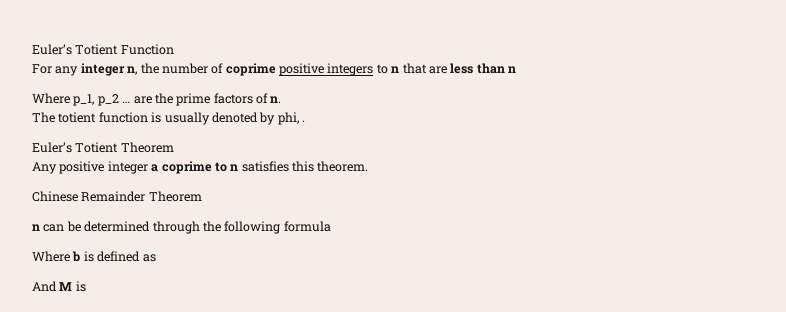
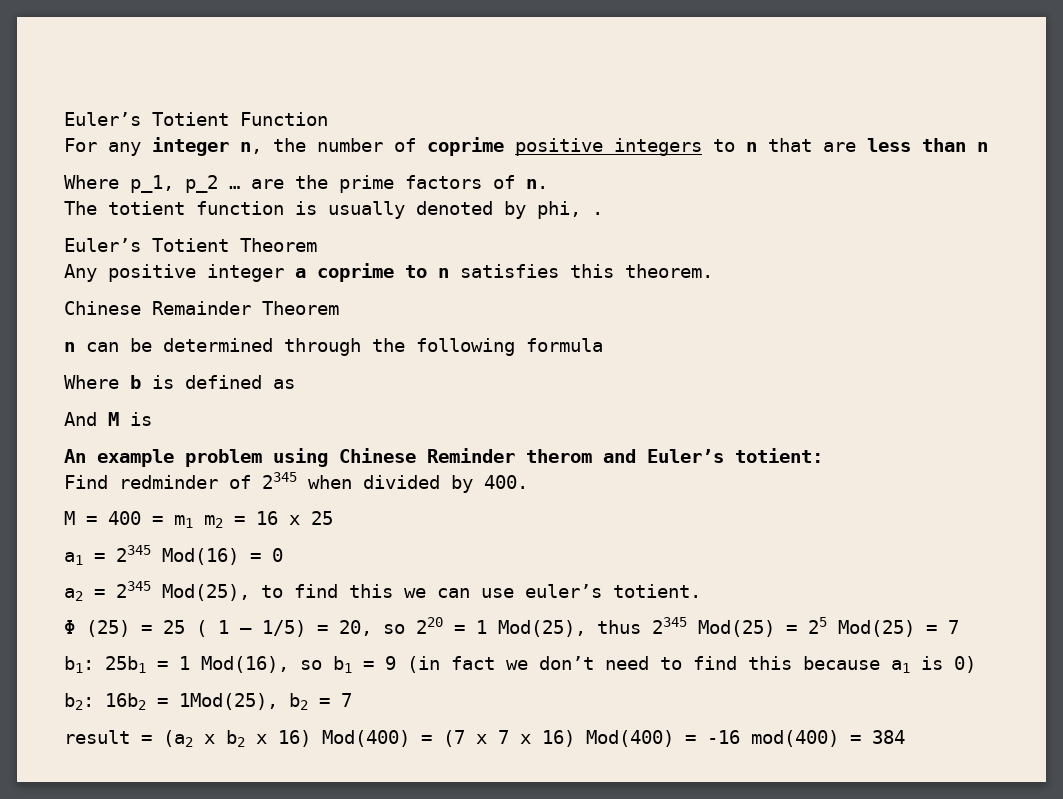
(86, 286) none -> [64,448,823,467] [64,472,528,493] [64,511,333,528] [64,545,283,565] [64,581,701,601] [64,617,959,637] [64,656,976,673] [64,693,352,710] [64,730,905,747] // An example problem using Chinese Reminder therom and Euler’s totient: // Find redminder of 2345 when divided by 400. // M = 400 = m1 m2 = 16 x 25 // a1 = 2345 Mod(16) = 0 // a2 = 2345 Mod(25), to find this we can use euler’s totient. // Φ (25) = 25 ( 1 – 1/5) = 20, so 220 = 1 Mod(25), thus 2345 Mod(25) = 25 Mod(25) = 7 // b1: 25b1 = 1 Mod(16), so b1 = 9 (in fact we don’t need to find this because a1 is 0) // b2: 16b2 = 1Mod(25), b2 = 7 // result = (a2 x b2 x 16) Mod(400) = (7 x 7 x 16) Mod(400) = -16 mod(400) = 384

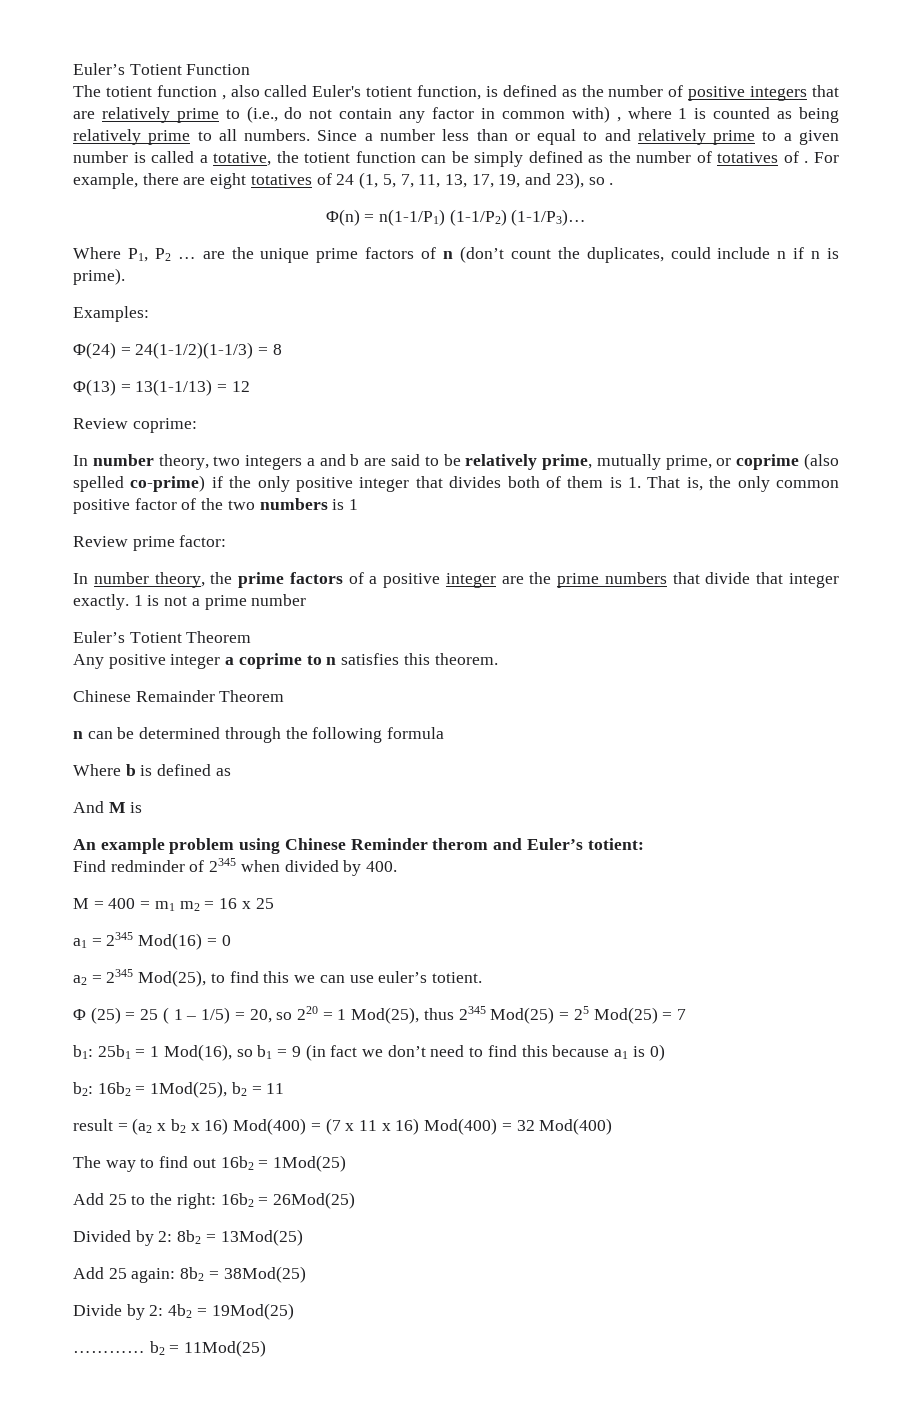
[64,137,504,156] For any integer n, the number of coprime -> [73,85,684,100] The totient function , also called Euler's totient function, is defined as the number of
[713,138,988,152] [64,175,218,193] to n that are less than n // Where p_1, p_2 -> [811,85,839,97] [73,106,840,123] [73,129,840,145] [73,151,839,167] [73,172,614,189] [325,209,587,226] [73,247,171,262] that are relatively prime to (i.e., do not contain any factor in common with) , where 1 is counted as being relatively prime to all numbers. Since a number less than or equal to and relatively prime to a given number is called a totative, the totient function can be simply defined as the number of totatives of . For example, there are eight totatives of 24 (1, 5, 7, 11, 13, 17, 19, and 23), so . // Φ(n) = n(1-1/P1) (1-1/P2) (1-1/P3)… // Where P1, P2
[339,175,548,193] [64,201,603,219] prime factors of n. // The totient function is usually denoted by phi, . -> [260,246,839,263] [73,268,125,285] [73,306,149,322] [73,342,282,359] [73,379,250,396] [73,418,197,433] [73,453,840,470] [73,475,840,492] [73,498,359,514] [73,535,227,551] [73,572,839,588] [73,594,307,610] unique prime factors of n (don’t count the duplicates, could include n if n is prime). // Examples: // Φ(24) = 24(1-1/2)(1-1/3) = 8 // Φ(13) = 13(1-1/13) = 12 // Review coprime: // In number theory, two integers a and b are said to be relatively prime, mutually prime, or coprime (also spelled co-prime) if the only positive integer that divides both of them is 1. That is, the only common positive factor of the two numbers is 1 // Review prime factor: // In number theory, the prime factors of a positive integer are the prime numbers that divide that integer exactly. 1 is not a prime number
[341,693,352,707] 7 -> [266,1083,285,1094] 11
[498,730,905,747] 7 x 16) Mod(400) = -16 mod(400) = 384 -> [358,1118,613,1135] [73,1155,347,1172] [73,1192,356,1209] [73,1229,303,1246] [73,1266,306,1283] [73,1303,294,1320] [73,1340,267,1357] 11 x 16) Mod(400) = 32 Mod(400) // The way to find out 16b2 = 1Mod(25) // Add 25 to the right: 16b2 = 26Mod(25) // Divided by 2: 8b2 = 13Mod(25) // Add 25 again: 8b2 = 38Mod(25) // Divide by 2: 4b2 = 19Mod(25) // ………… b2 = 11Mod(25)

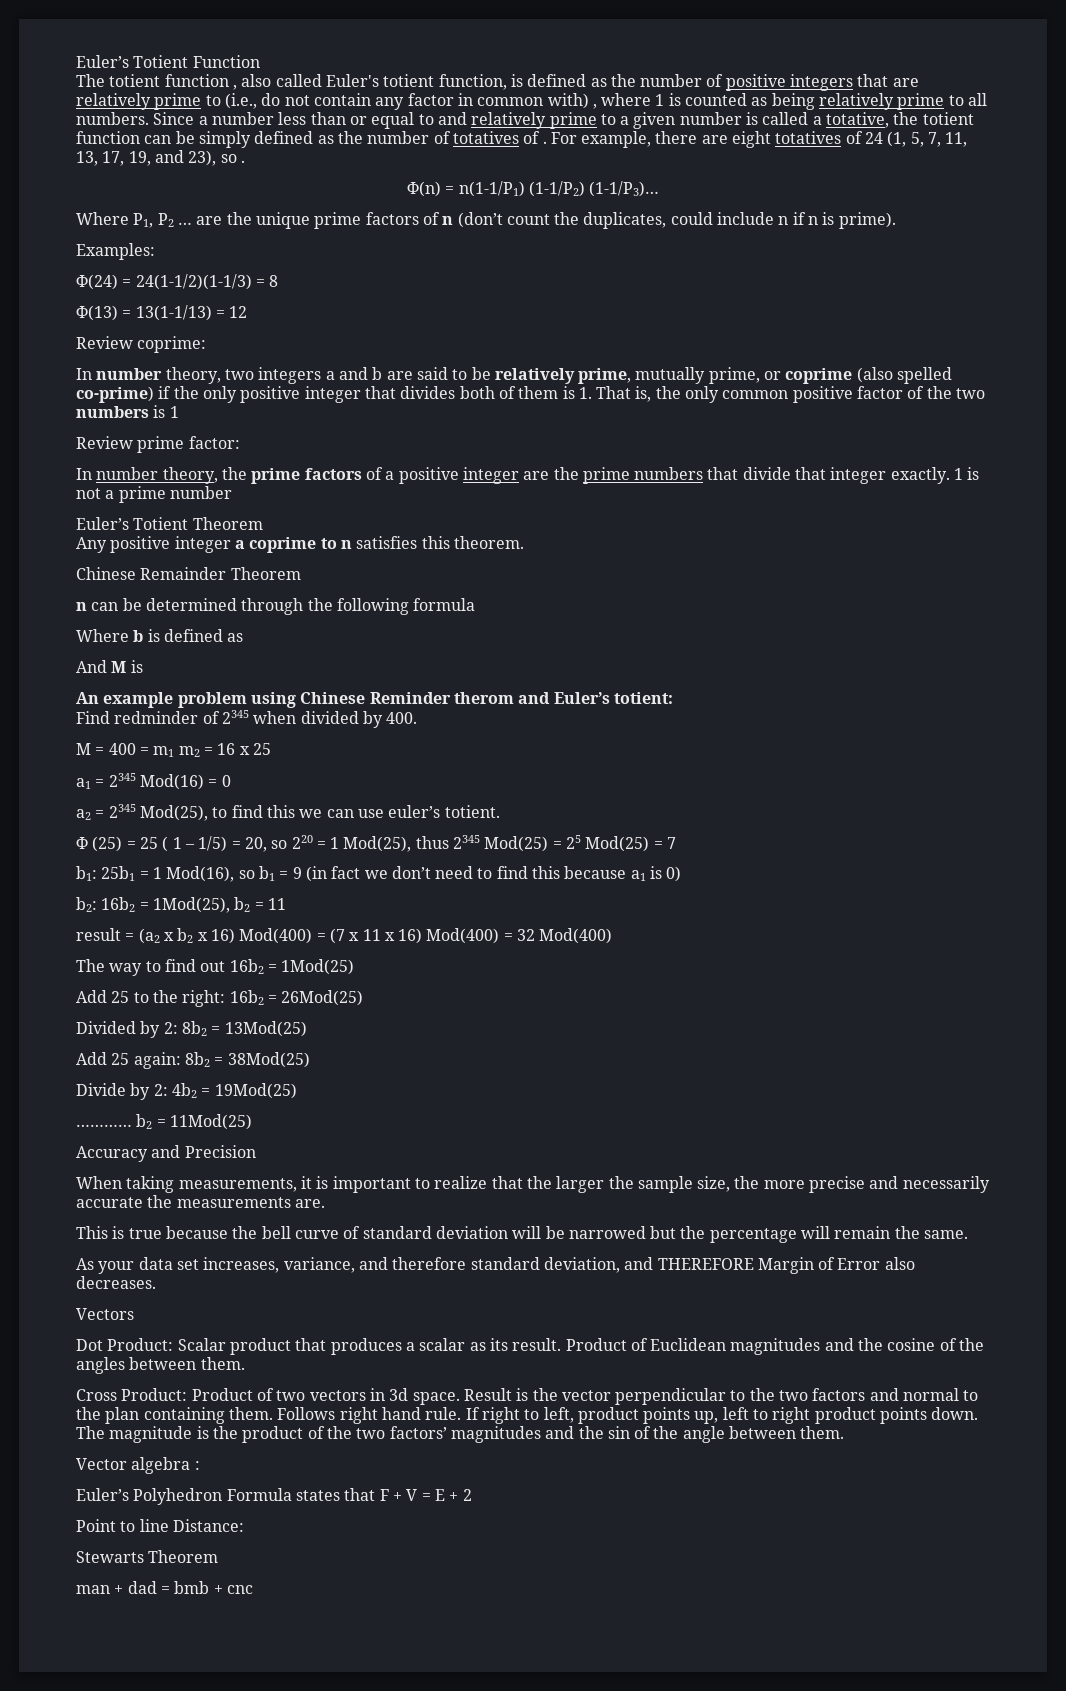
(267, 1348) none -> [76,1145,256,1162] [76,1176,990,1193] [76,1195,325,1208] [76,1226,969,1243] [76,1257,915,1274] [76,1276,156,1289] [76,1308,134,1320] [76,1338,985,1355] [76,1357,245,1374] [76,1388,979,1405] [76,1407,979,1424] [76,1426,845,1443] [76,1457,200,1474] [76,1488,472,1505] [76,1519,244,1532] [76,1550,219,1563] [76,1581,253,1594] // Accuracy and Precision // When taking measurements, it is important to realize that the larger the sample size, the more precise and necessarily accurate the measurements are. // This is true because the bell curve of standard deviation will be narrowed but the percentage will remain the same. // As your data set increases, variance, and therefore standard deviation, and THEREFORE Margin of Error also decreases. // Vectors // Dot Product: Scalar product that produces a scalar as its result. Product of Euclidean magnitudes and the cosine of the angles between them. // Cross Product: Product of two vectors in 3d space. Result is the vector perpendicular to the two factors and normal to the plan containing them. Follows right hand rule. If right to left, product points up, left to right product points down. The magnitude is the product of the two factors’ magnitudes and the sin of the angle between them. // Vector algebra : // Euler’s Polyhedron Formula states that F + V = E + 2 // Point to line Distance: // Stewarts Theorem // man + dad = bmb + cnc

